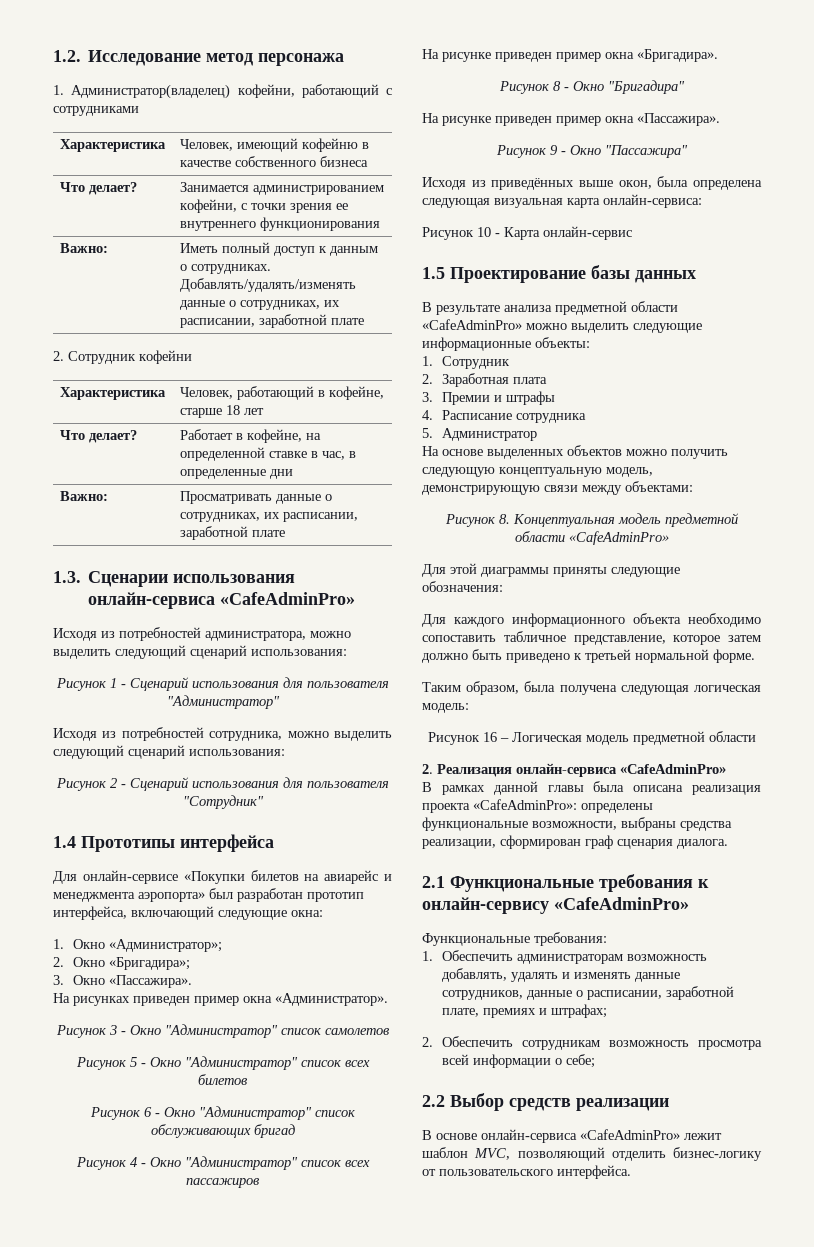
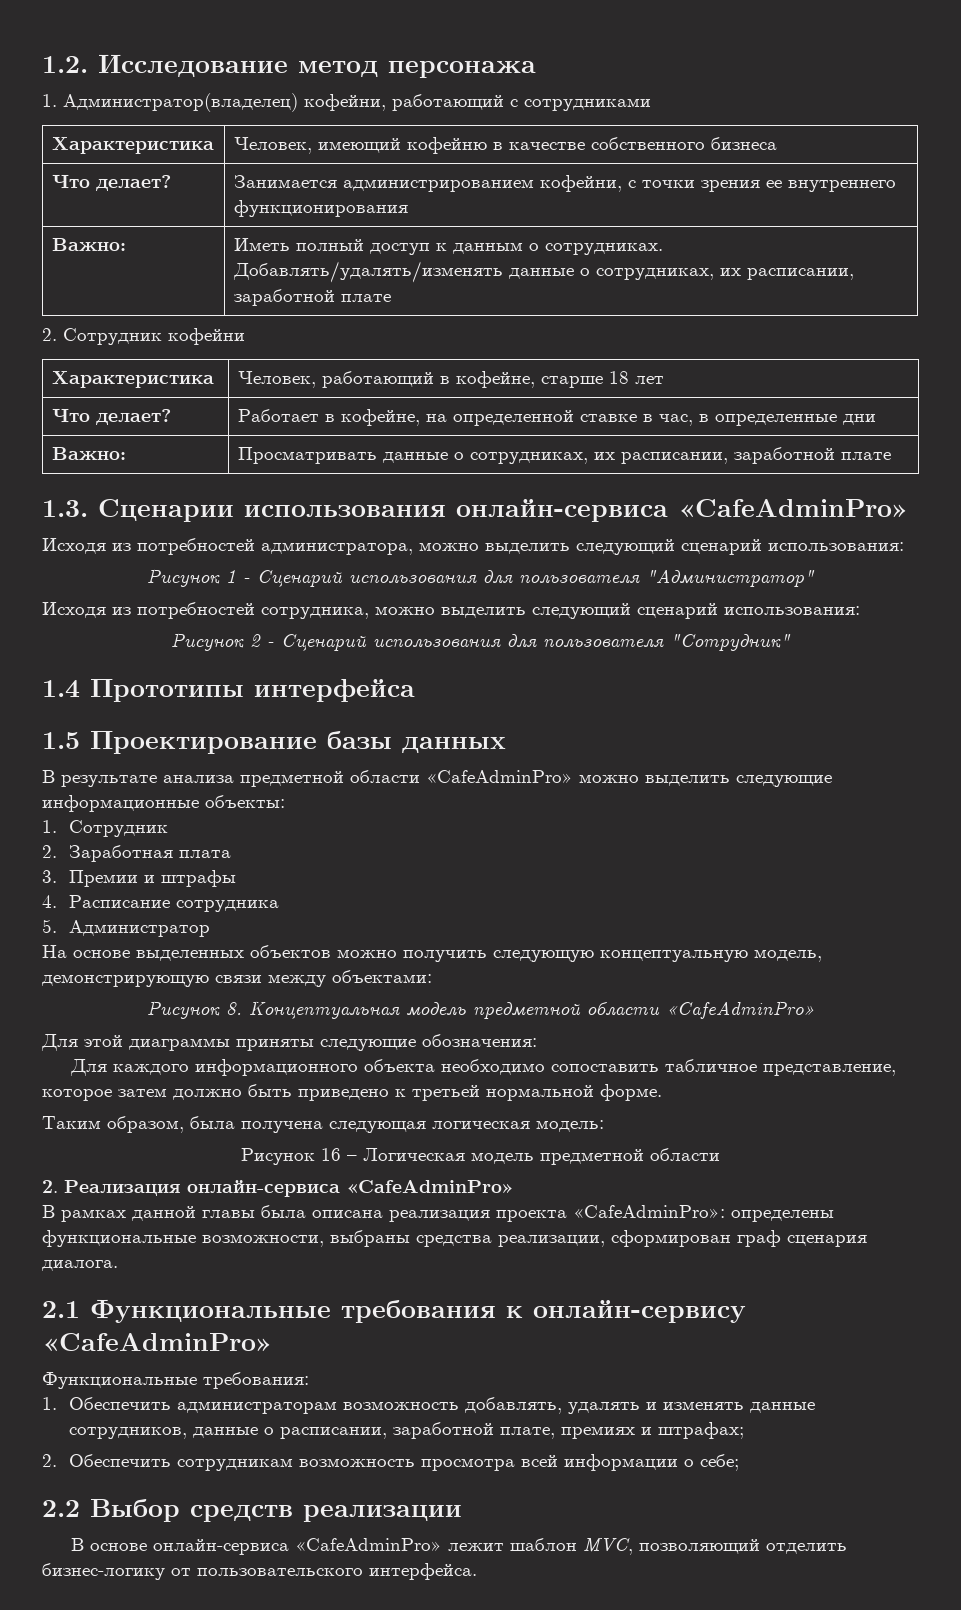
[53,870,392,884] [53,888,364,902] [53,906,323,920] [53,939,223,952] [53,957,191,970] [53,975,193,988] [53,993,388,1006] [55,1024,390,1038] [75,1056,370,1070] [198,1074,248,1085] [89,1106,355,1120] [150,1124,295,1138] [75,1156,370,1170] [186,1178,260,1188] [422,49,718,62] [498,80,685,94] [422,113,720,126] [495,145,688,158] [422,176,762,190] [422,194,702,208] [422,226,632,240] // Для онлайн-сервисе «Покупки билетов на авиарейс и менеджмента аэропорта» был разработан прототип интерфейса, включающий следующие окна: // 1. Окно «Администратор»; // 2. Окно «Бригадира»; // 3. Окно «Пассажира». // На рисунках приведен пример окна «Администратор». // Рисунок 3 - Окно "Администратор" список самолетов // Рисунок 5 - Окно "Администратор" список всех билетов // Рисунок 6 - Окно "Администратор" список обслуживающих бригад // Рисунок 4 - Окно "Администратор" список всех пассажиров // На рисунке приведен пример окна «Бригадира». // Рисунок 8 - Окно "Бригадира" // На рисунке приведен пример окна «Пассажира». // Рисунок 9 - Окно "Пассажира" // Исходя из приведённых выше окон, была определена следующая визуальная карта онлайн-сервиса: // Рисунок 10 - Карта онлайн-сервис -> (415, 690) none

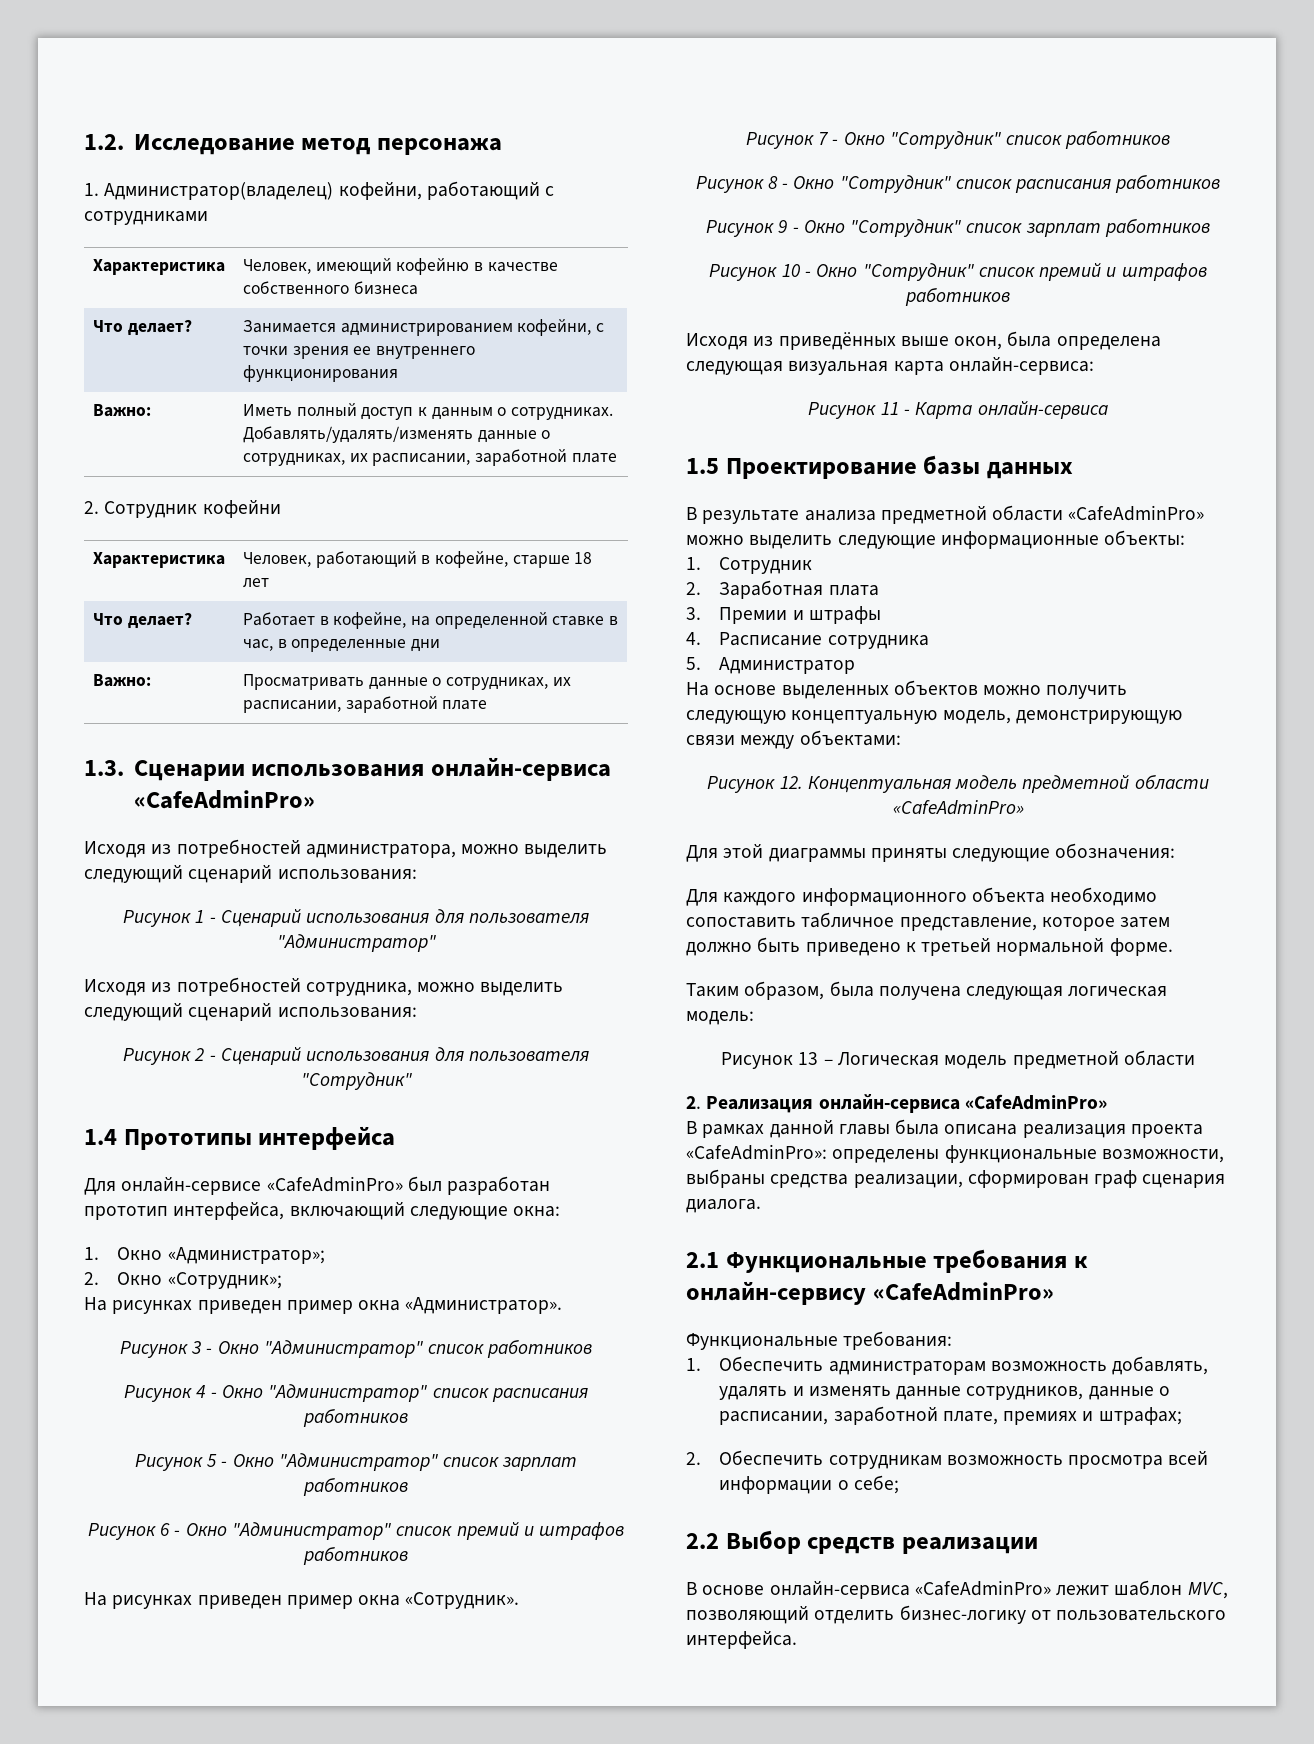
(415, 690) none -> [84,1176,551,1195] [84,1201,561,1220] [84,1247,325,1264] [84,1272,282,1289] [84,1297,563,1314] [119,1339,593,1358] [124,1384,588,1402] [303,1408,408,1427] [134,1453,578,1471] [303,1477,408,1496] [87,1522,625,1540] [303,1546,408,1565] [84,1592,520,1609] [745,130,1171,149] [695,174,1221,193] [706,218,1210,237] [709,263,1207,281] [905,287,1010,306] [686,331,1161,350] [686,356,1094,375] [808,401,1108,419] // Для онлайн-сервисе «CafeAdminPro» был разработан прототип интерфейса, включающий следующие окна: // 1. Окно «Администратор»; // 2. Окно «Сотрудник»; // На рисунках приведен пример окна «Администратор». // Рисунок 3 - Окно "Администратор" список работников // Рисунок 4 - Окно "Администратор" список расписания работников // Рисунок 5 - Окно "Администратор" список зарплат работников // Рисунок 6 - Окно "Администратор" список премий и штрафов работников // На рисунках приведен пример окна «Сотрудник». // Рисунок 7 - Окно "Сотрудник" список работников // Рисунок 8 - Окно "Сотрудник" список расписания работников // Рисунок 9 - Окно "Сотрудник" список зарплат работников // Рисунок 10 - Окно "Сотрудник" список премий и штрафов работников // Исходя из приведённых выше окон, была определена следующая визуальная карта онлайн-сервиса: // Рисунок 11 - Карта онлайн-сервиса
[225,1002,242,1015] 8. -> [779,776,803,789] 12.
[321,1148,341,1161] 16 -> [798,1052,819,1065] 13

